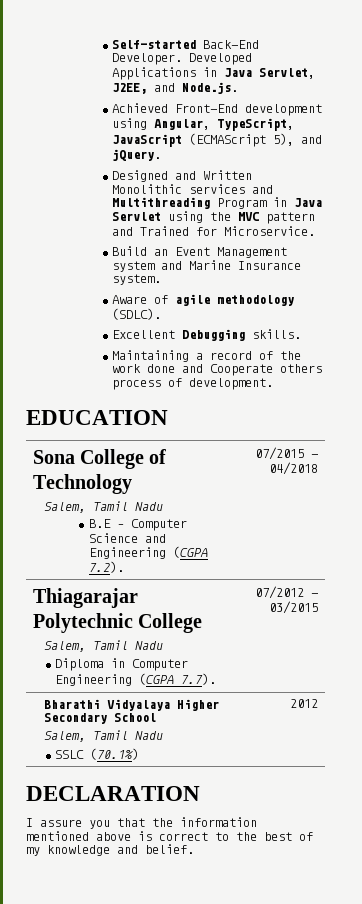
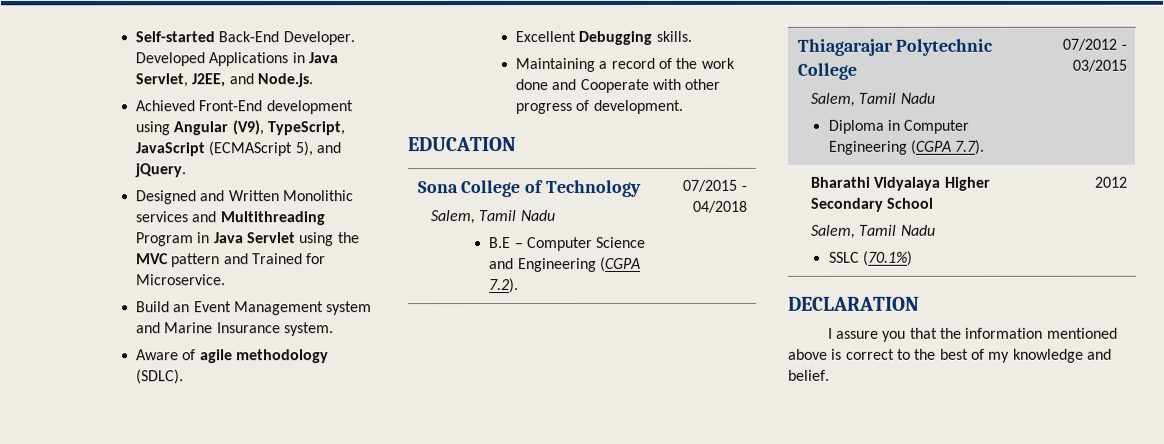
[154,119,211,130] Angular, -> [173,120,264,136] Angular (V9),
[280,364,323,373] [112,379,162,390] others process -> [652,78,721,90] [515,103,573,115] with other progress

